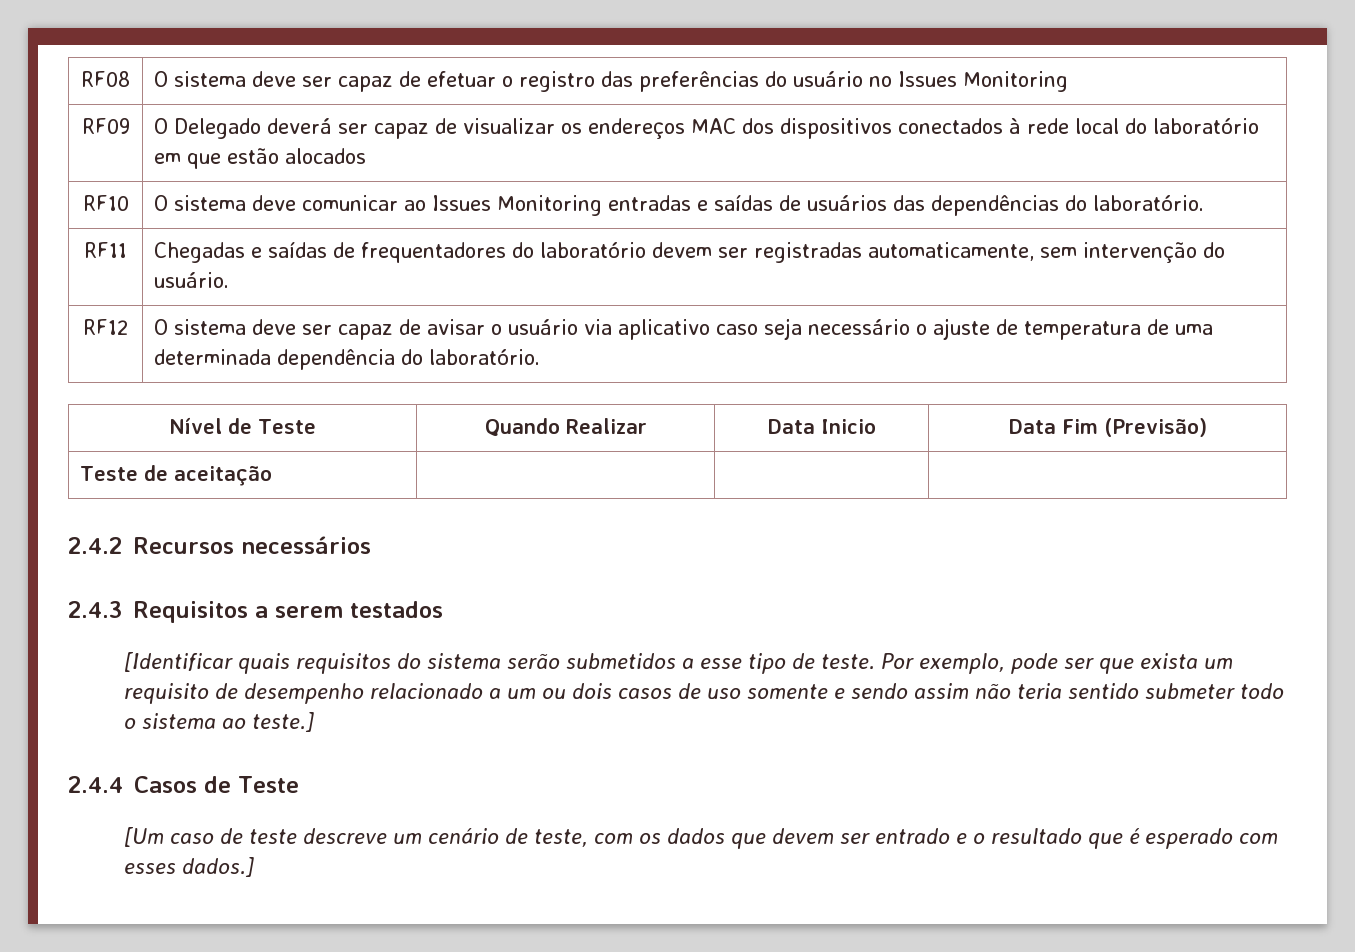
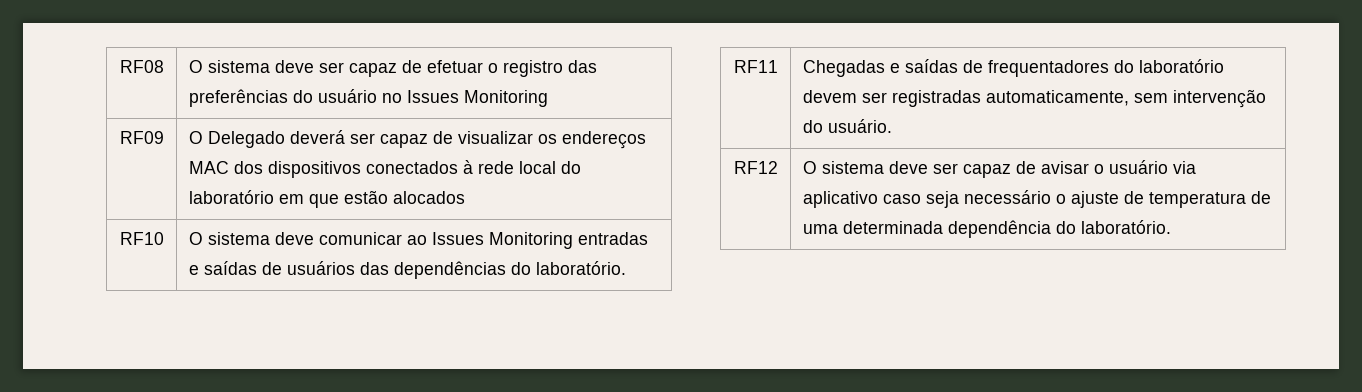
[169,417,317,434] [484,418,647,437] [767,419,876,434] [1008,418,1207,437] [80,465,273,486] [68,536,371,554] [68,601,443,623] [123,652,1233,674] [123,683,1284,704] [123,712,314,732] [68,776,299,793] [123,827,1278,849] [123,857,254,877] // Nível de Teste | Quando Realizar | Data Inicio | Data Fim (Previsão) // Teste de aceitação | | | // 2.4.2 Recursos necessários // 2.4.3 Requisitos a serem testados // [Identificar quais requisitos do sistema serão submetidos a esse tipo de teste. Por exemplo, pode ser que exista um requisito de desempenho relacionado a um ou dois casos de uso somente e sendo assim não teria sentido submeter todo o sistema ao teste.] // 2.4.4 Casos de Teste // [Um caso de teste descreve um cenário de teste, com os dados que devem ser entrado e o resultado que é esperado com esses dados.] -> (1171, 227) none

